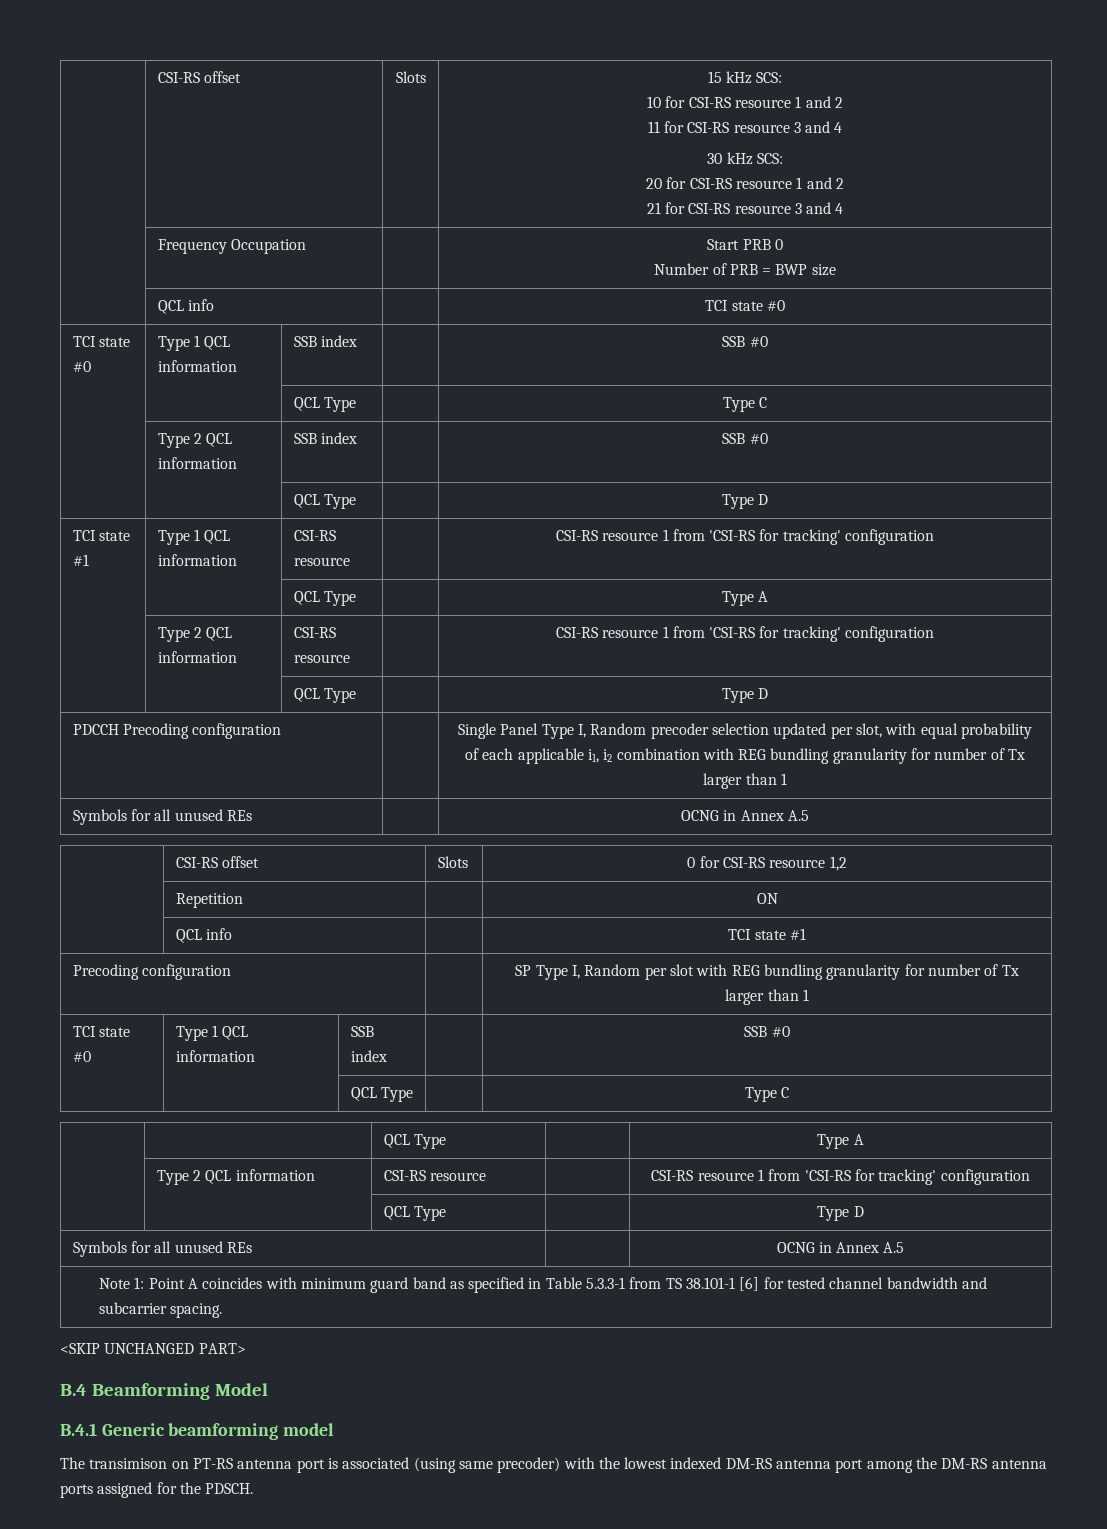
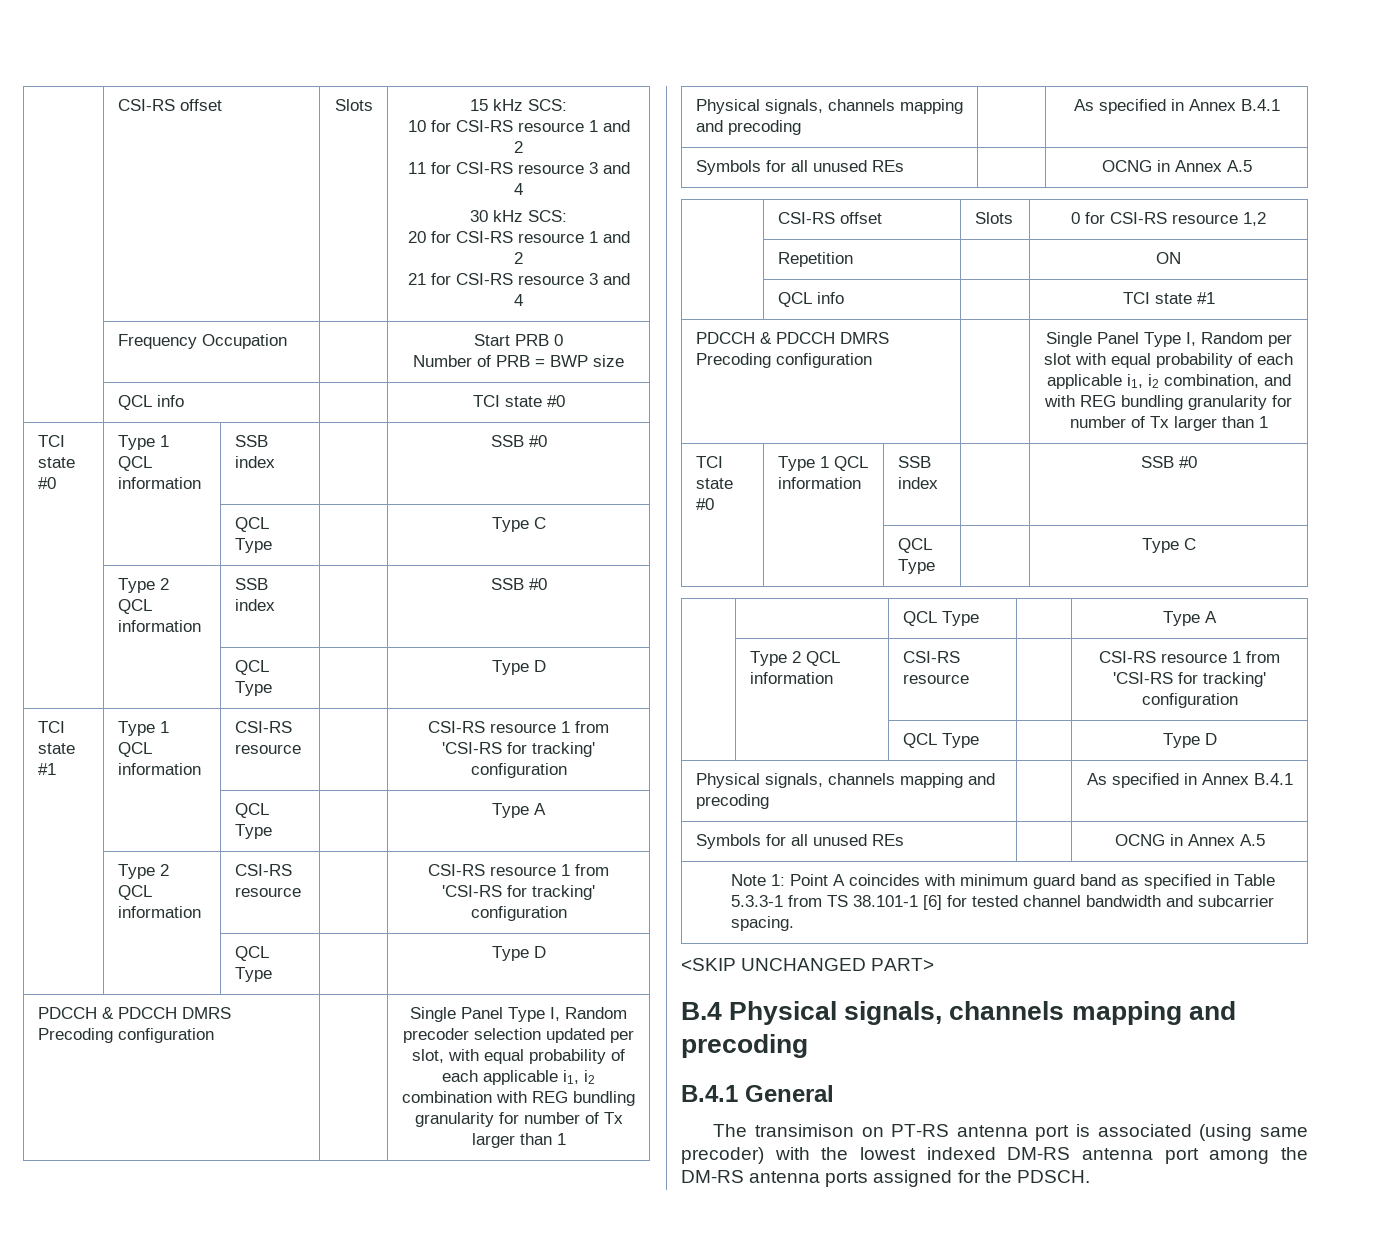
(119, 729) none -> [101,1007,231,1019] & PDCCH DMRS
(787, 779) none -> [695,99,963,114] [695,120,801,135] [1073,99,1280,114] // Physical signals, channels mapping and precoding | | As specified in Annex B.4.1
[72,964,232,980] [515,965,532,976] Precoding configuration | | SP -> [695,332,889,344] [695,353,872,368] [1045,332,1139,347] PDCCH & PDCCH DMRS Precoding configuration | | Single Panel
(728, 970) none -> [1111,353,1293,368] [1046,374,1291,389] [1044,395,1075,407] equal probability of each applicable i1, i2 combination, and with
(864, 1211) none -> [695,773,995,788] [695,794,769,809] [1086,773,1293,788] // Physical signals, channels mapping and precoding | | As specified in Annex B.4.1
[91,1383,268,1400] [60,1423,335,1440] Beamforming Model // B.4.1 Generic beamforming model -> [729,1001,1236,1025] [681,1034,808,1058] [681,1085,834,1102] Physical signals, channels mapping and precoding // B.4.1 General

